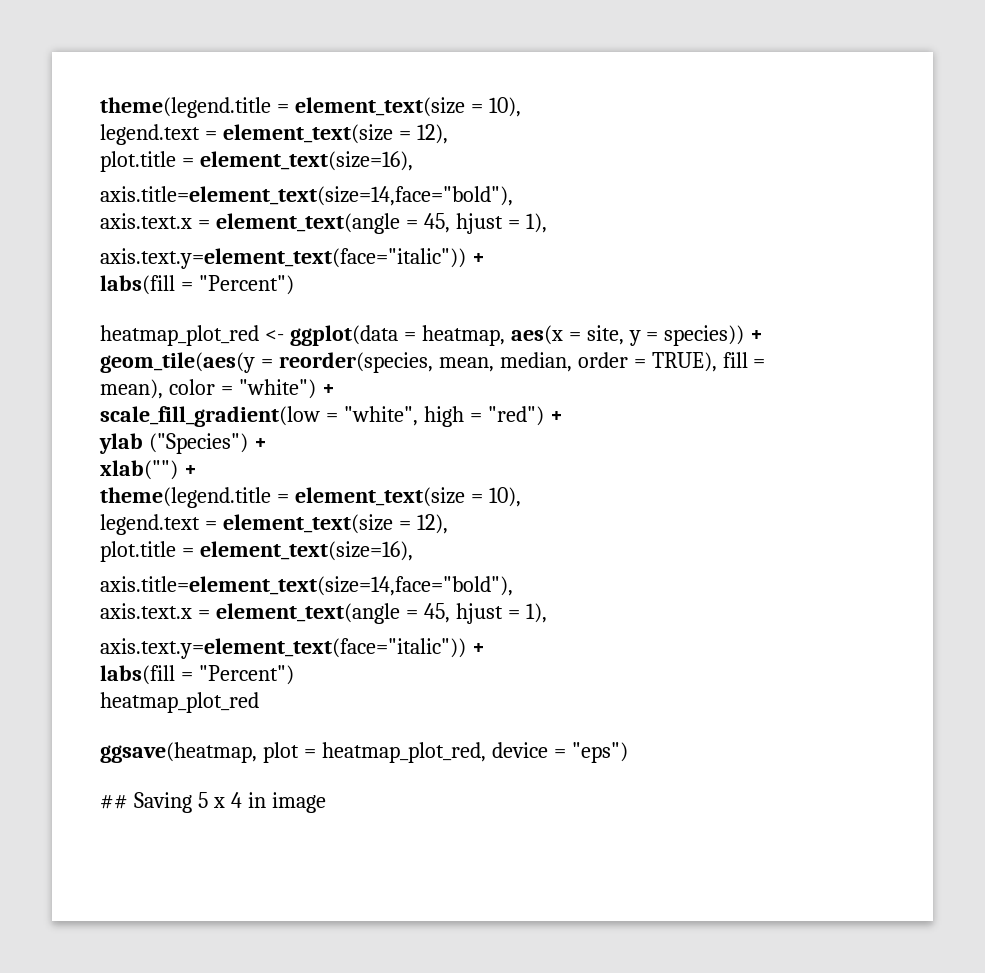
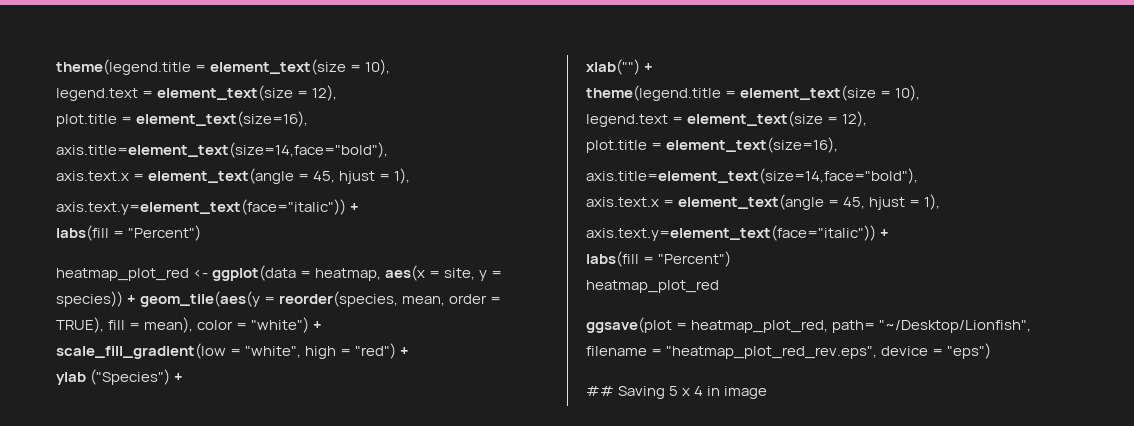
[499,352,572,372] median, -> (446, 301) none
[100,742,486,763] ggsave(heatmap, plot = heatmap_plot_red, -> [586,317,1032,333] [586,346,878,359] ggsave(plot = heatmap_plot_red, path= "~/Desktop/Lionfish", filename = "heatmap_plot_red_rev.eps",

